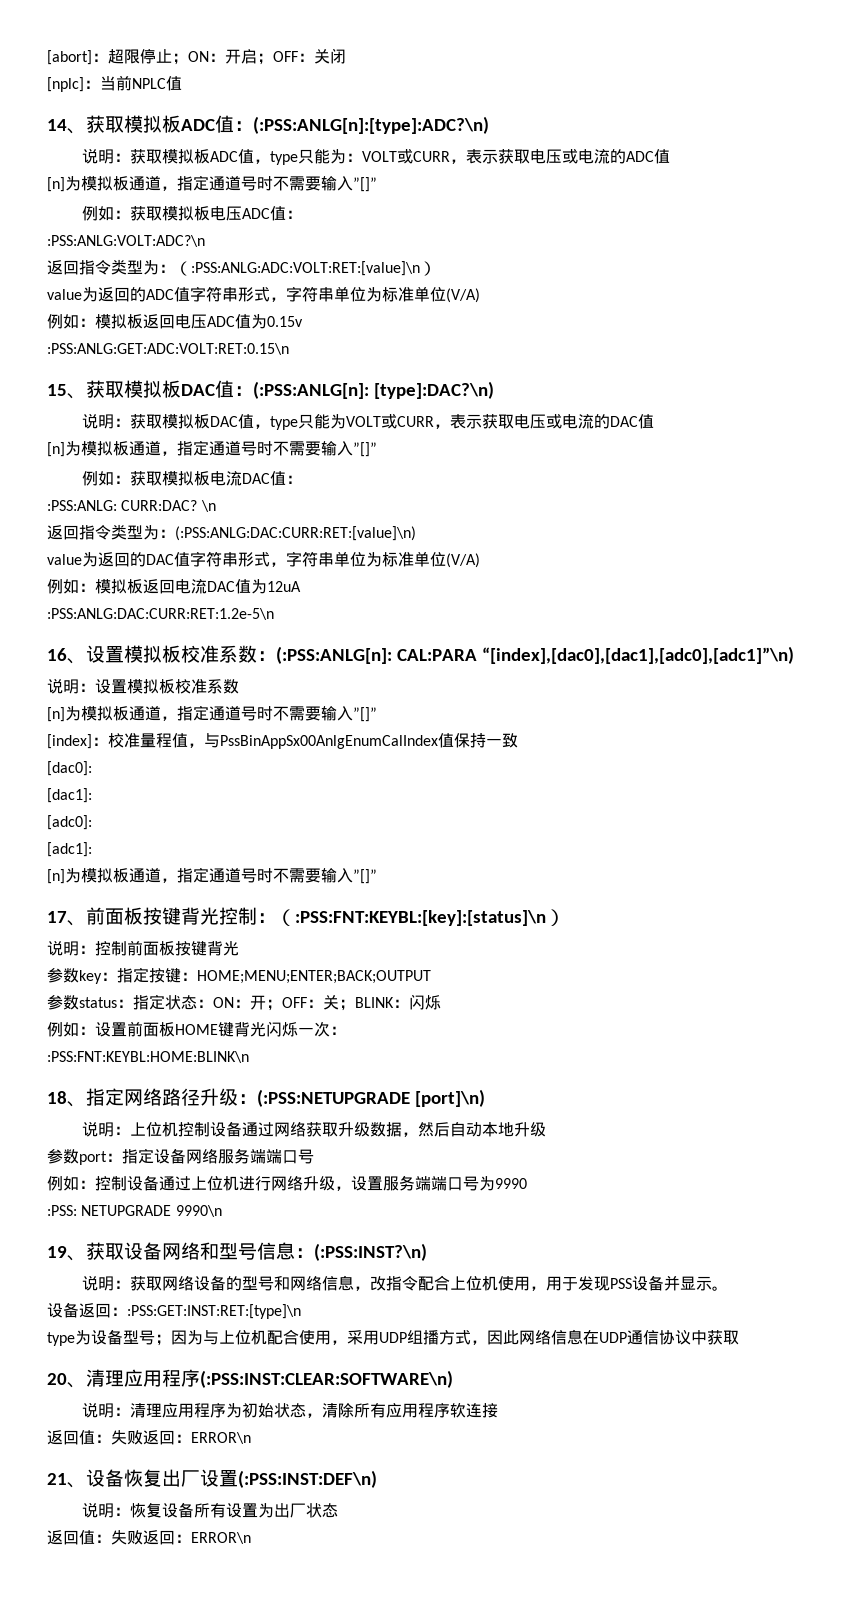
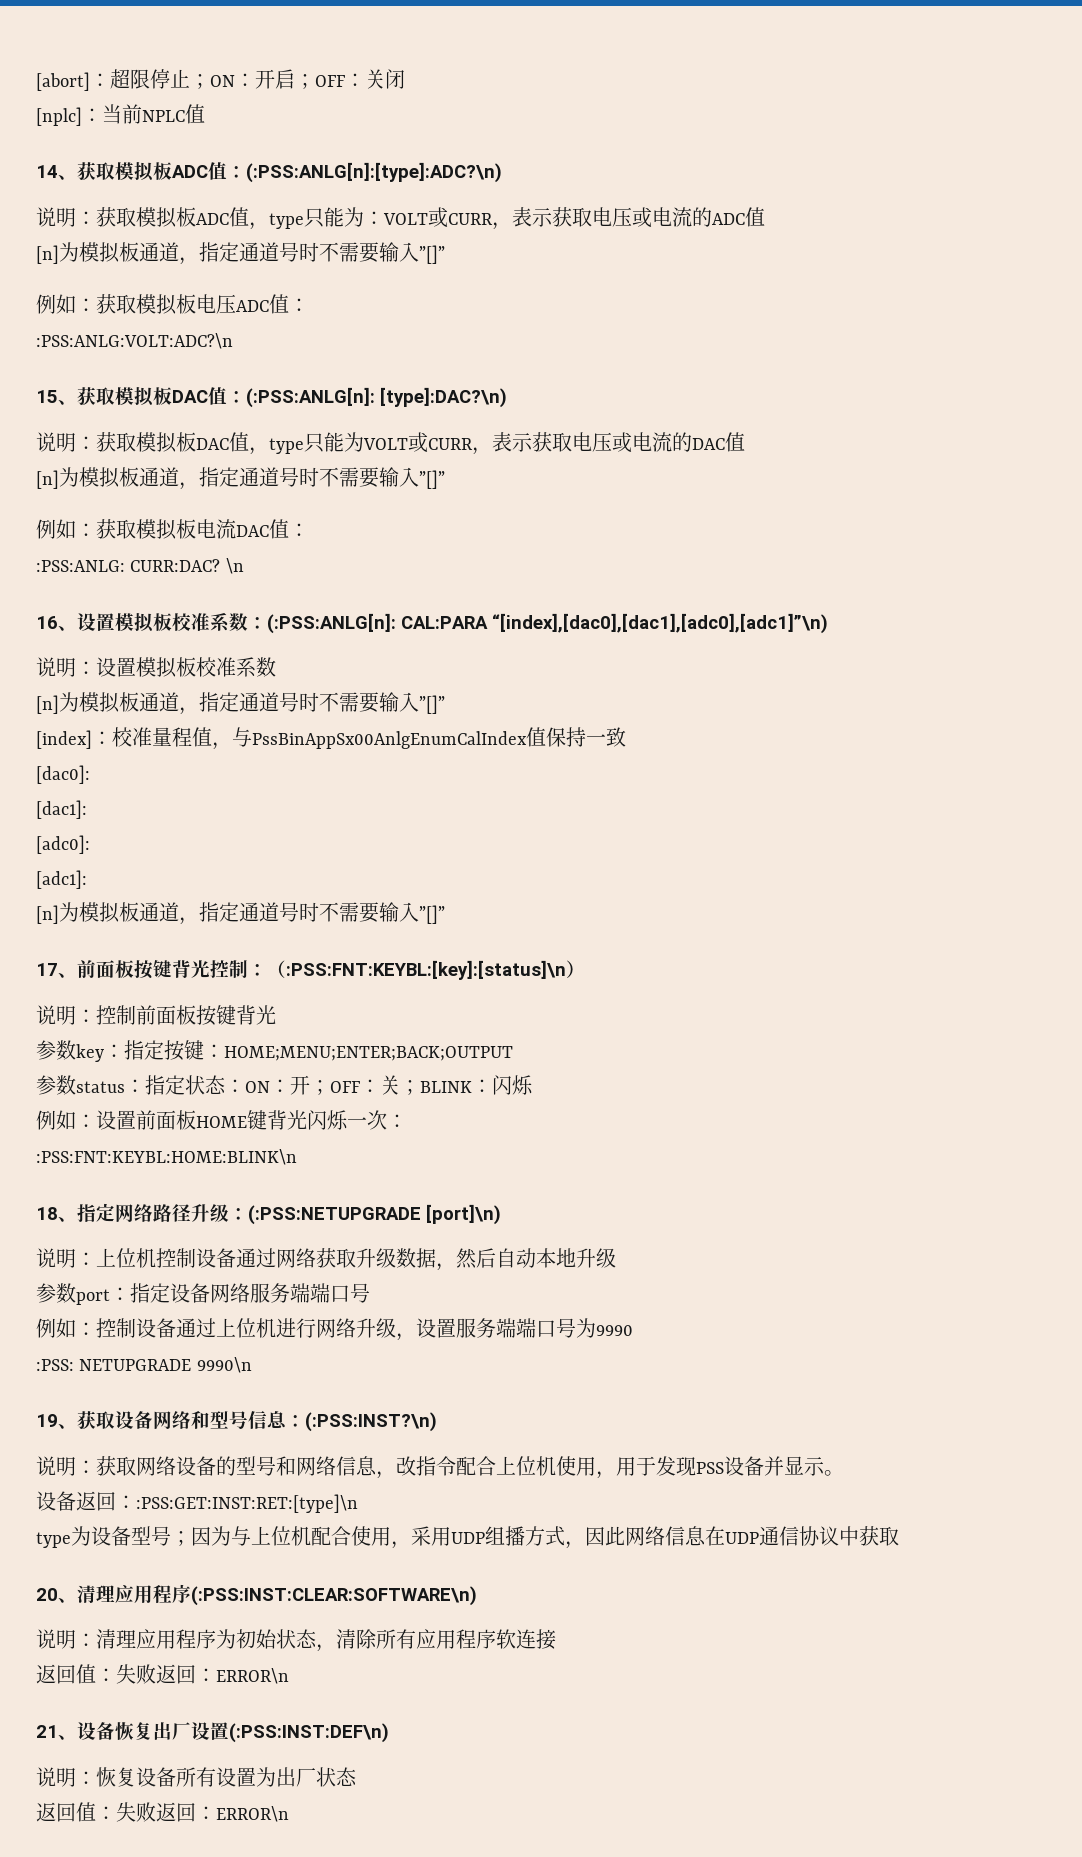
[47,259,436,276] [47,286,480,303] [47,314,303,329] [47,343,289,355] // 返回指令类型为：（:PSS:ANLG:ADC:VOLT:RET:[value]\n） // value为返回的ADC值字符串形式，字符串单位为标准单位(V/A) // 例如：模拟板返回电压ADC值为0.15v // :PSS:ANLG:GET:ADC:VOLT:RET:0.15\n -> (233, 341) none
[47,524,416,541] [47,551,480,568] [47,579,301,594] [47,608,274,620] // 返回指令类型为：(:PSS:ANLG:DAC:CURR:RET:[value]\n) // value为返回的DAC值字符串形式，字符串单位为标准单位(V/A) // 例如：模拟板返回电流DAC值为12uA // :PSS:ANLG:DAC:CURR:RET:1.2e-5\n -> (244, 566) none

